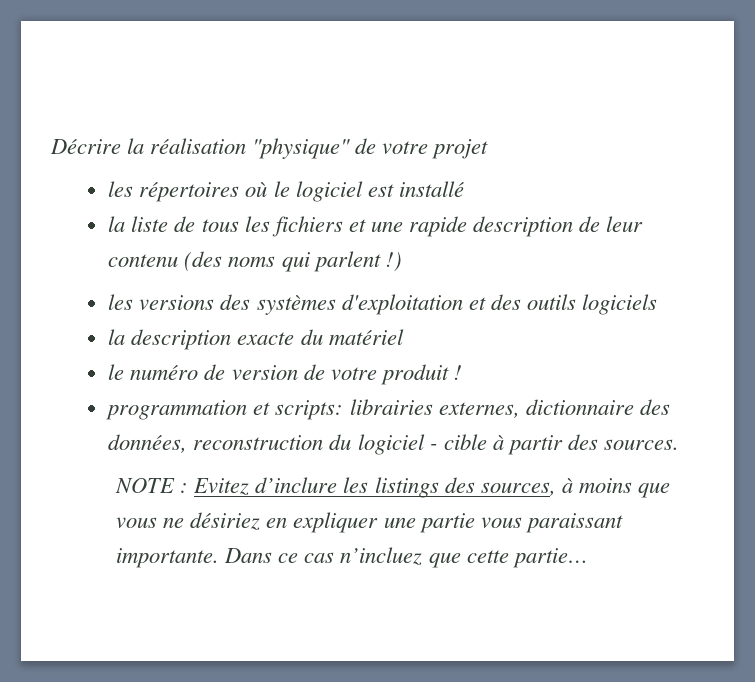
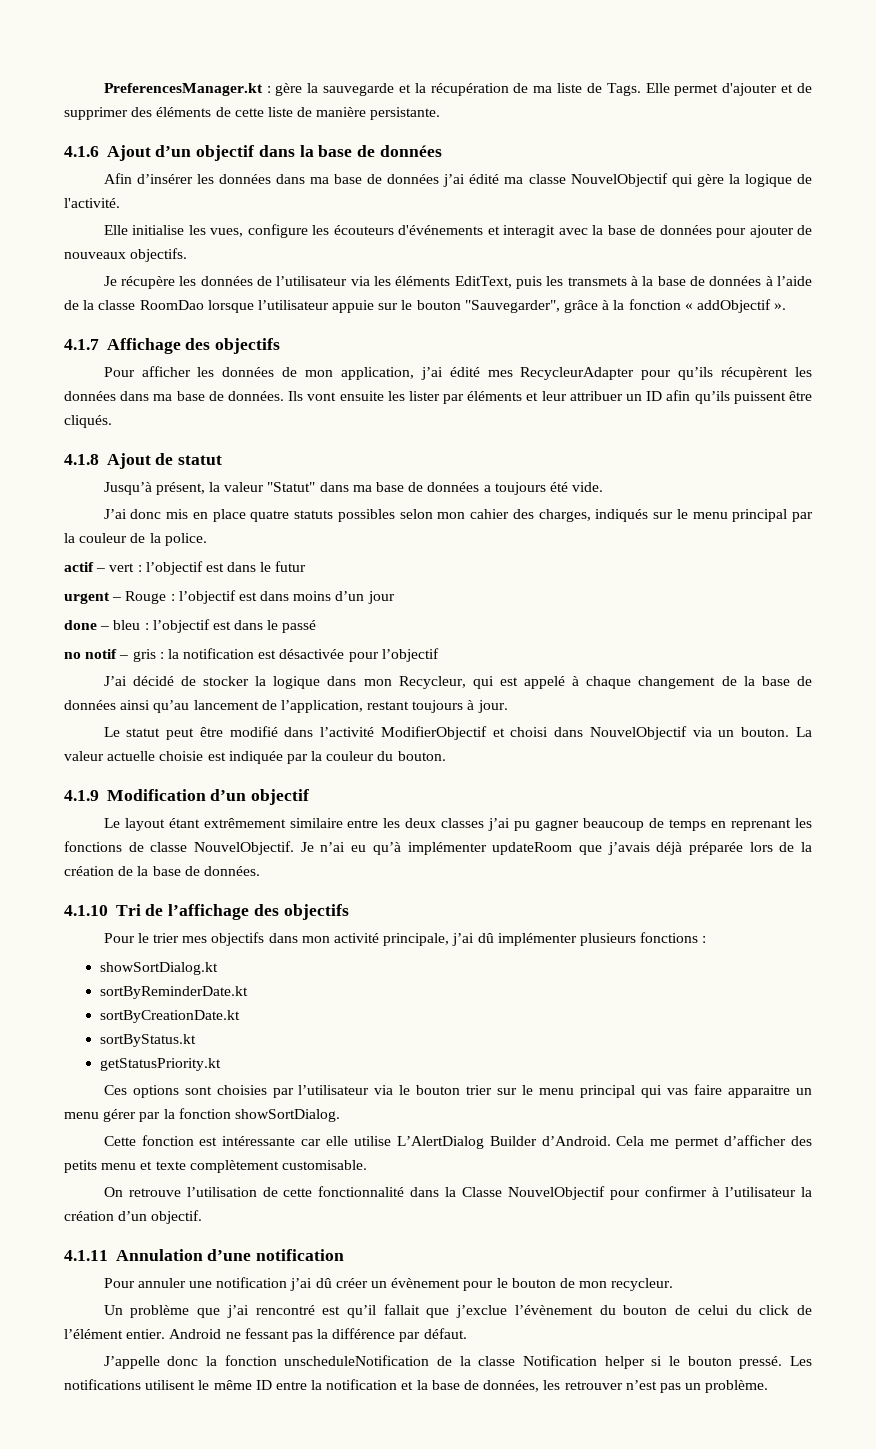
[50,138,489,159] [108,181,464,202] [108,216,644,237] [108,251,402,272] [108,294,657,315] [108,329,404,350] [108,364,462,385] [106,399,670,420] [108,434,680,455] [115,477,670,498] [116,512,623,533] [116,547,588,568] Décrire la réalisation "physique" de votre projet // les répertoires où le logiciel est installé // la liste de tous les fichiers et une rapide description de leur contenu (des noms qui parlent !) // les versions des systèmes d'exploitation et des outils logiciels // la description exacte du matériel // le numéro de version de votre produit ! // programmation et scripts: librairies externes, dictionnaire des données, reconstruction du logiciel - cible à partir des sources. // NOTE : Evitez d’inclure les listings des sources, à moins que vous ne désiriez en expliquer une partie vous paraissant importante. Dans ce cas n’incluez que cette partie… -> [103,83,812,96] [64,107,441,120] [64,145,442,161] [103,173,812,187] [64,198,120,208] [103,224,813,238] [64,248,188,262] [103,276,813,289] [64,299,787,313] [64,338,281,354] [103,366,812,380] [64,390,812,404] [64,415,112,428] [64,453,223,469] [103,482,604,495] [103,509,813,522] [64,533,207,546] [64,561,307,575] [64,590,395,604] [64,619,317,633] [64,648,439,662] [103,676,812,689] [64,700,508,713] [103,726,812,740] [64,751,446,764] [64,789,310,805] [103,818,812,831] [64,841,812,855] [64,866,260,876] [64,904,349,920] [103,932,707,946] [99,962,218,975] [99,986,248,999] [99,1010,240,1023] [99,1034,196,1047] [99,1058,221,1071] [103,1084,812,1098] [64,1108,340,1122] [103,1135,812,1149] [64,1160,367,1173] [103,1186,812,1200] [64,1210,203,1224] [64,1249,345,1261] [103,1277,674,1291] [103,1304,813,1318] [64,1328,467,1342] [103,1355,813,1369] [64,1379,769,1393] PreferencesManager.kt : gère la sauvegarde et la récupération de ma liste de Tags. Elle permet d'ajouter et de supprimer des éléments de cette liste de manière persistante. // 4.1.6 Ajout d’un objectif dans la base de données // Afin d’insérer les données dans ma base de données j’ai édité ma classe NouvelObjectif qui gère la logique de l'activité. // Elle initialise les vues, configure les écouteurs d'événements et interagit avec la base de données pour ajouter de nouveaux objectifs. // Je récupère les données de l’utilisateur via les éléments EditText, puis les transmets à la base de données à l’aide de la classe RoomDao lorsque l’utilisateur appuie sur le bouton "Sauvegarder", grâce à la fonction « addObjectif ». // 4.1.7 Affichage des objectifs // Pour afficher les données de mon application, j’ai édité mes RecycleurAdapter pour qu’ils récupèrent les données dans ma base de données. Ils vont ensuite les lister par éléments et leur attribuer un ID afin qu’ils puissent être cliqués. // 4.1.8 Ajout de statut // Jusqu’à présent, la valeur "Statut" dans ma base de données a toujours été vide. // J’ai donc mis en place quatre statuts possibles selon mon cahier des charges, indiqués sur le menu principal par la couleur de la police. // actif – vert : l’objectif est dans le futur // urgent – Rouge : l’objectif est dans moins d’un jour // done – bleu : l’objectif est dans le passé // no notif – gris : la notification est désactivée pour l’objectif // J’ai décidé de stocker la logique dans mon Recycleur, qui est appelé à chaque changement de la base de données ainsi qu’au lancement de l’application, restant toujours à jour. // Le statut peut être modifié dans l’activité ModifierObjectif et choisi dans NouvelObjectif via un bouton. La valeur actuelle choisie est indiquée par la couleur du bouton. // 4.1.9 Modification d’un objectif // Le layout étant extrêmement similaire entre les deux classes j’ai pu gagner beaucoup de temps en reprenant les fonctions de classe NouvelObjectif. Je n’ai eu qu’à implémenter updateRoom que j’avais déjà préparée lors de la création de la base de données. // 4.1.10 Tri de l’affichage des objectifs // Pour le trier mes objectifs dans mon activité principale, j’ai dû implémenter plusieurs fonctions : // showSortDialog.kt // sortByReminderDate.kt // sortByCreationDate.kt // sortByStatus.kt // getStatusPriority.kt // Ces options sont choisies par l’utilisateur via le bouton trier sur le menu principal qui vas faire apparaitre un menu gérer par la fonction showSortDialog. // Cette fonction est intéressante car elle utilise L’AlertDialog Builder d’Android. Cela me permet d’afficher des petits menu et texte complètement customisable. // On retrouve l’utilisation de cette fonctionnalité dans la Classe NouvelObjectif pour confirmer à l’utilisateur la création d’un objectif. // 4.1.11 Annulation d’une notification // Pour annuler une notification j’ai dû créer un évènement pour le bouton de mon recycleur. // Un problème que j’ai rencontré est qu’il fallait que j’exclue l’évènement du bouton de celui du click de l’élément entier. Android ne fessant pas la différence par défaut. // J’appelle donc la fonction unscheduleNotification de la classe Notification helper si le bouton pressé. Les notifications utilisent le même ID entre la notification et la base de données, les retrouver n’est pas un problème.

